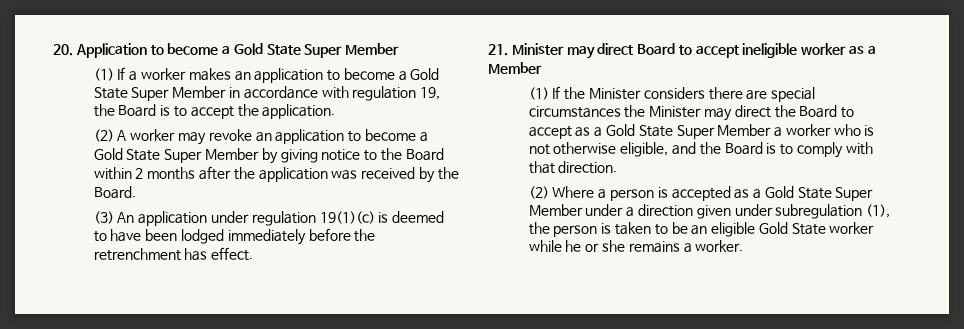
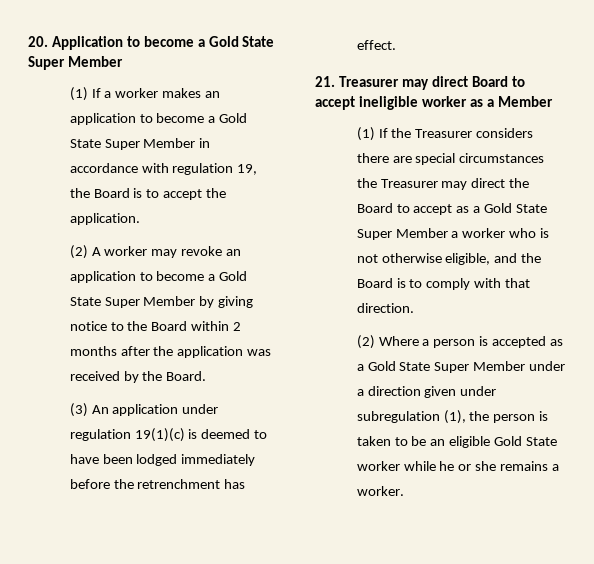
[511,43,564,55] Minister -> [338,76,399,87] Treasurer
[588,88,641,100] Minister -> [415,129,473,138] Treasurer
[649,106,702,118] Minister -> [380,179,438,188] Treasurer

